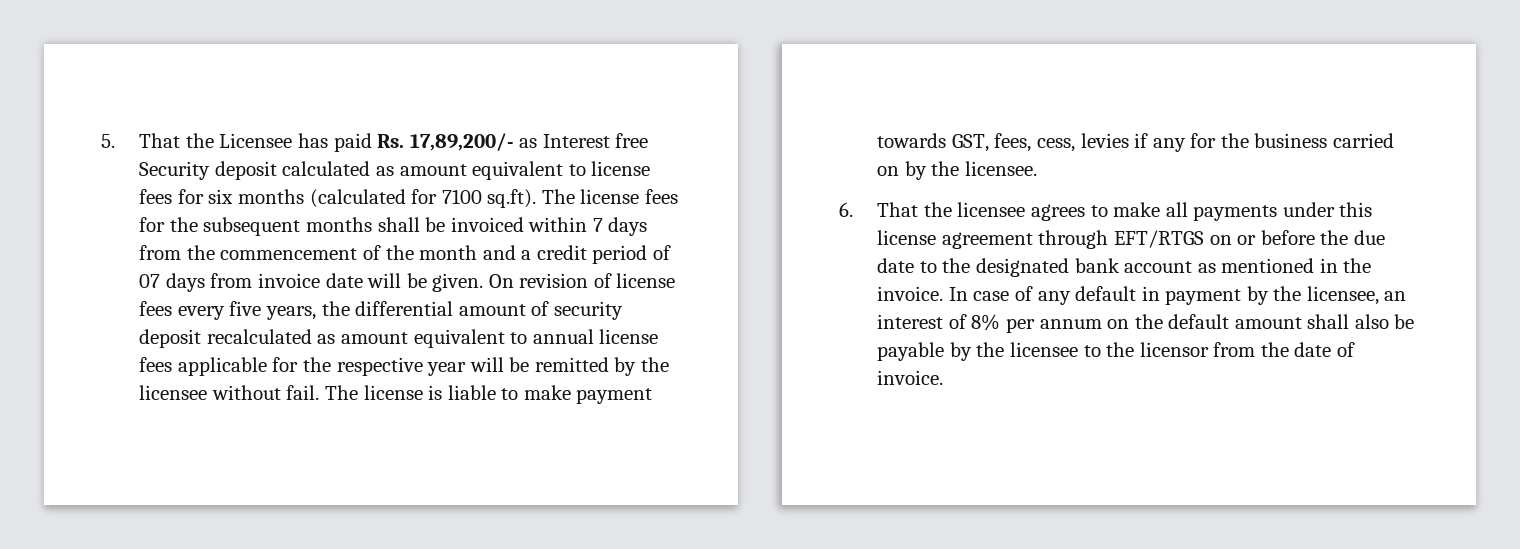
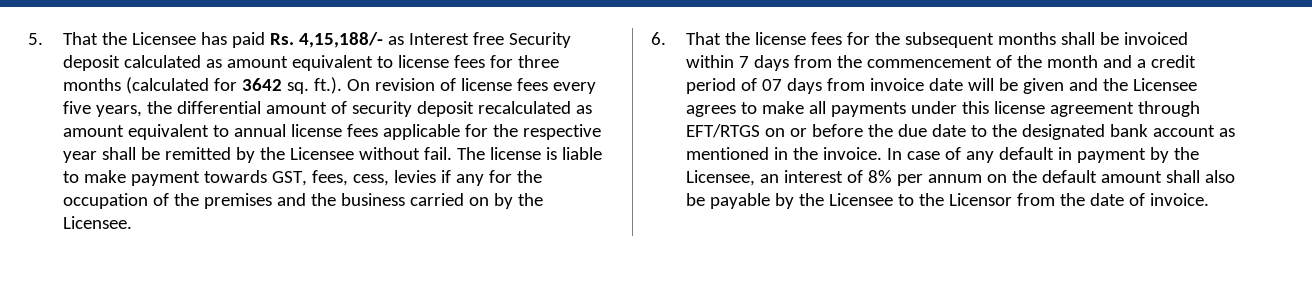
[409,133,514,151] 17,89,200/- -> [298,32,383,48] 4,15,188/-
[208,189,234,204] six -> [517,55,559,68] three
[441,189,575,208] 7100 sq.ft). The -> [241,77,596,94] [62,101,592,117] [62,124,601,140] [62,147,602,163] [62,170,542,186] [62,193,543,209] [62,216,132,229] [651,32,750,45] 3642 sq. ft.). On revision of license fees every five years, the differential amount of security deposit recalculated as amount equivalent to annual license fees applicable for the respective year shall be remitted by the Licensee without fail. The license is liable to make payment towards GST, fees, cess, levies if any for the occupation of the premises and the business carried on by the Licensee. // 6. That the
[432,273,676,292] [139,301,623,320] [139,329,659,348] [139,357,669,376] [139,385,653,404] [877,133,1394,152] [877,161,1037,180] [839,202,1026,217] given. On revision of license fees every five years, the differential amount of security deposit recalculated as amount equivalent to annual license fees applicable for the respective year will be remitted by the licensee without fail. The license is liable to make payment towards GST, fees, cess, levies if any for the business carried on by the licensee. // 6. That the licensee -> [1022,78,1197,94] given and the Licensee
[1306,286,1379,305] licensee, -> [685,170,755,186] Licensee,
[1009,342,1209,357] licensee to the licensor -> [828,193,1012,206] Licensee to the Licensor

